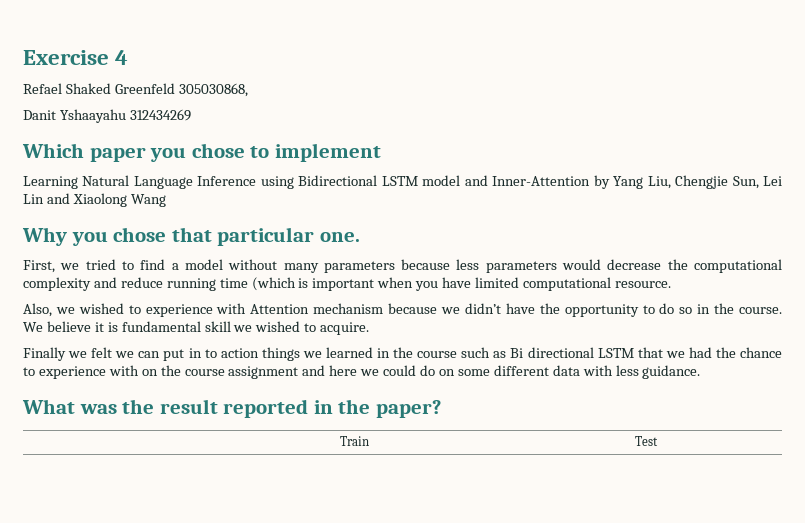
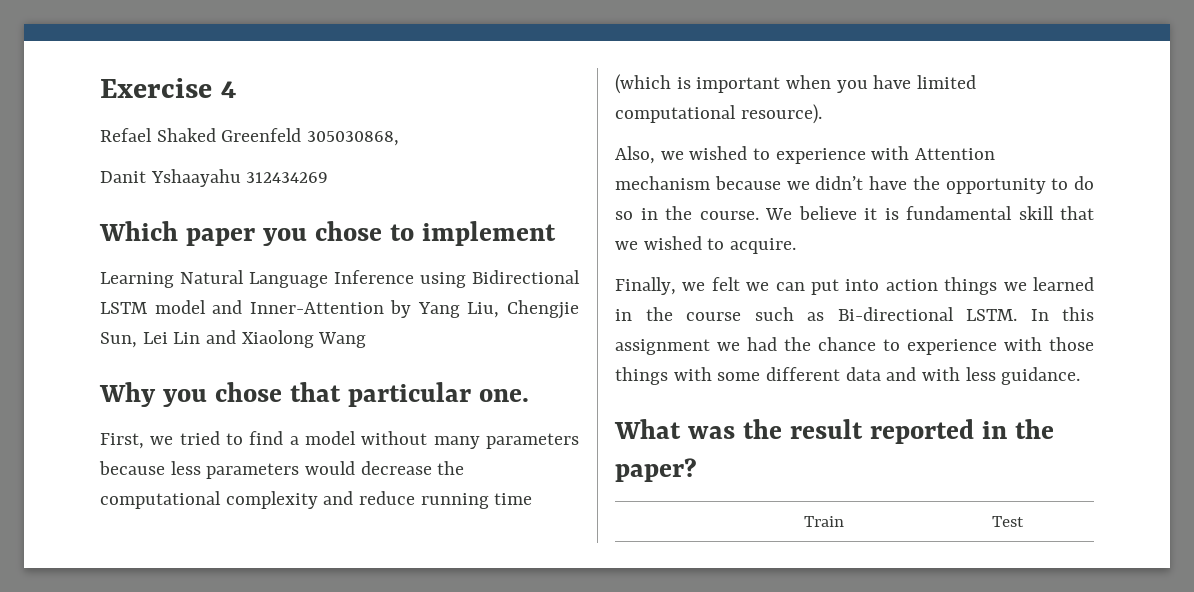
[614,281,671,288] resource. -> [740,104,822,124] resource).
(231, 326) none -> [1060,206,1094,220] that
[23,347,66,361] Finally -> [615,277,676,295] Finally,
[188,348,217,358] in to -> [845,279,880,291] into
[510,347,663,358] Bi directional LSTM that -> [837,307,1094,321] [615,339,710,355] Bi-directional LSTM. In this assignment
[141,365,455,379] on the course assignment and here we could do on -> [1049,337,1094,351] [615,367,712,385] those things with
(580, 370) none -> [886,367,917,381] and

